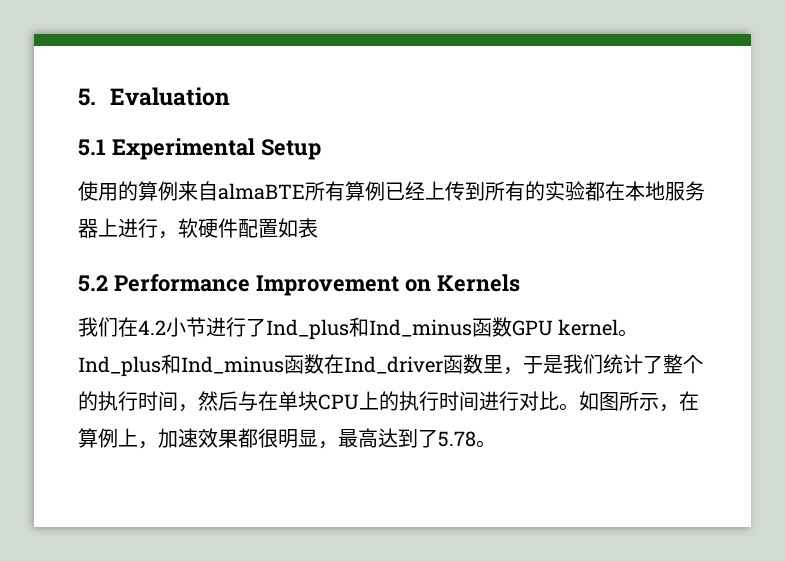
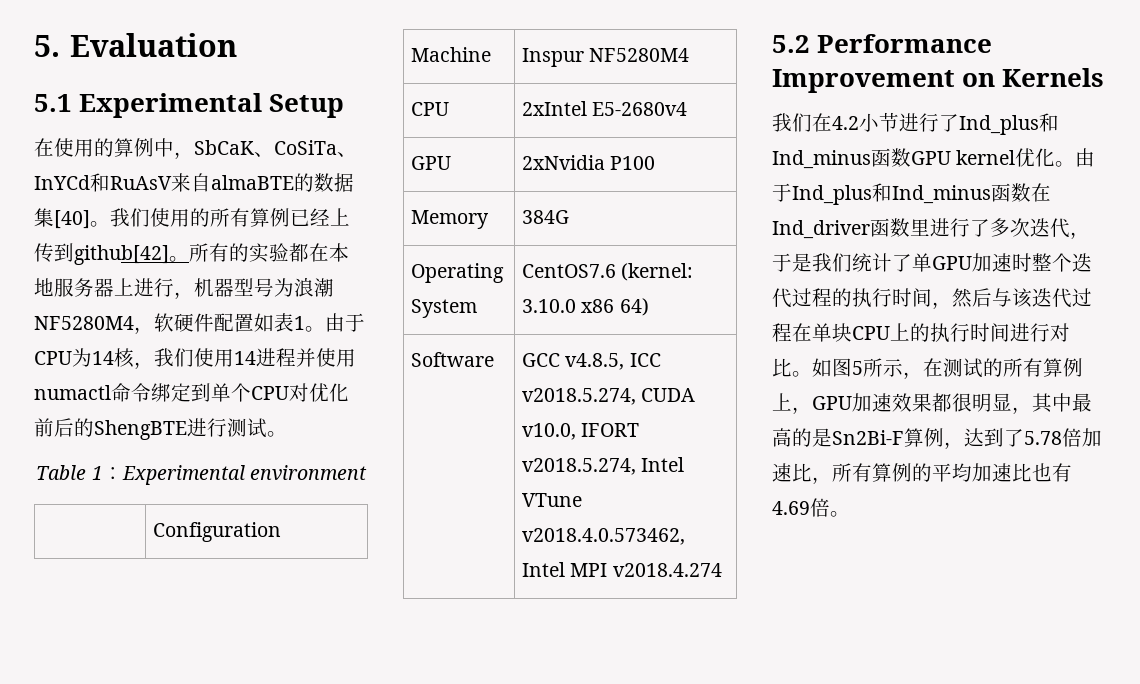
(321, 149) none -> [34,138,54,157] 在
[178,181,305,201] 来自almaBTE -> [154,138,357,159] [34,173,354,192] [34,208,210,229] 中，SbCaK、CoSiTa、InYCd和RuAsV来自almaBTE的数据集[40]。我们使用的
(485, 191) none -> [74,245,189,265] github[42]。
(178, 235) none -> [194,278,334,297] [34,316,154,334] 机器型号为浪潮NF5280M4，
(318, 228) none -> [294,313,365,332] [34,348,356,369] [34,383,349,402] [34,418,287,440] [36,465,367,485] [153,522,282,542] [411,47,492,62] [522,48,690,67] [411,102,450,116] [522,101,688,116] [411,156,452,170] [522,155,656,170] [411,210,490,229] [522,210,570,224] [411,263,505,283] [411,299,478,318] [522,263,694,281] [522,298,649,316] [411,352,495,367] [522,353,661,370] [522,388,696,405] [522,423,640,440] [522,457,685,475] [522,493,583,507] [522,528,686,545] [522,562,722,577] 1。由于CPU为14核，我们使用14进程并使用numactl命令绑定到单个CPU对优化前后的ShengBTE进行测试。 // Table 1：Experimental environment // | Configuration // Machine | Inspur NF5280M4 // CPU | 2xIntel E5-2680v4 // GPU | 2xNvidia P100 // Memory | 384G // Operating System | CentOS7.6 (kernel: 3.10.0 x86 64) // Software | GCC v4.8.5, ICC v2018.5.274, CUDA v10.0, IFORT v2018.5.274, Intel VTune v2018.4.0.573462, Intel MPI v2018.4.274
[618,329,639,337] 。 -> [1015,148,1096,167] [772,183,792,202] 优化。由于
(503, 364) none -> [930,218,1070,238] 进行了多次迭代
[663,354,703,374] 整个 -> [912,253,1092,272] [772,288,832,308] 单GPU加速时整个迭代过程
(258, 401) none -> [1012,288,1092,308] [772,323,792,342] 该迭代过程
(619, 401) none -> [852,361,863,375] 5
(699, 401) none -> [943,358,1043,378] 测试的所有
(158, 445) none -> [812,396,852,410] GPU
[338,428,476,448] 最高达到了5.78 -> [1032,393,1092,413] [772,428,1102,449] [772,463,1072,484] [772,498,830,517] 其中最高的是Sn2Bi-F算例，达到了5.78倍加速比，所有算例的平均加速比也有4.69倍

